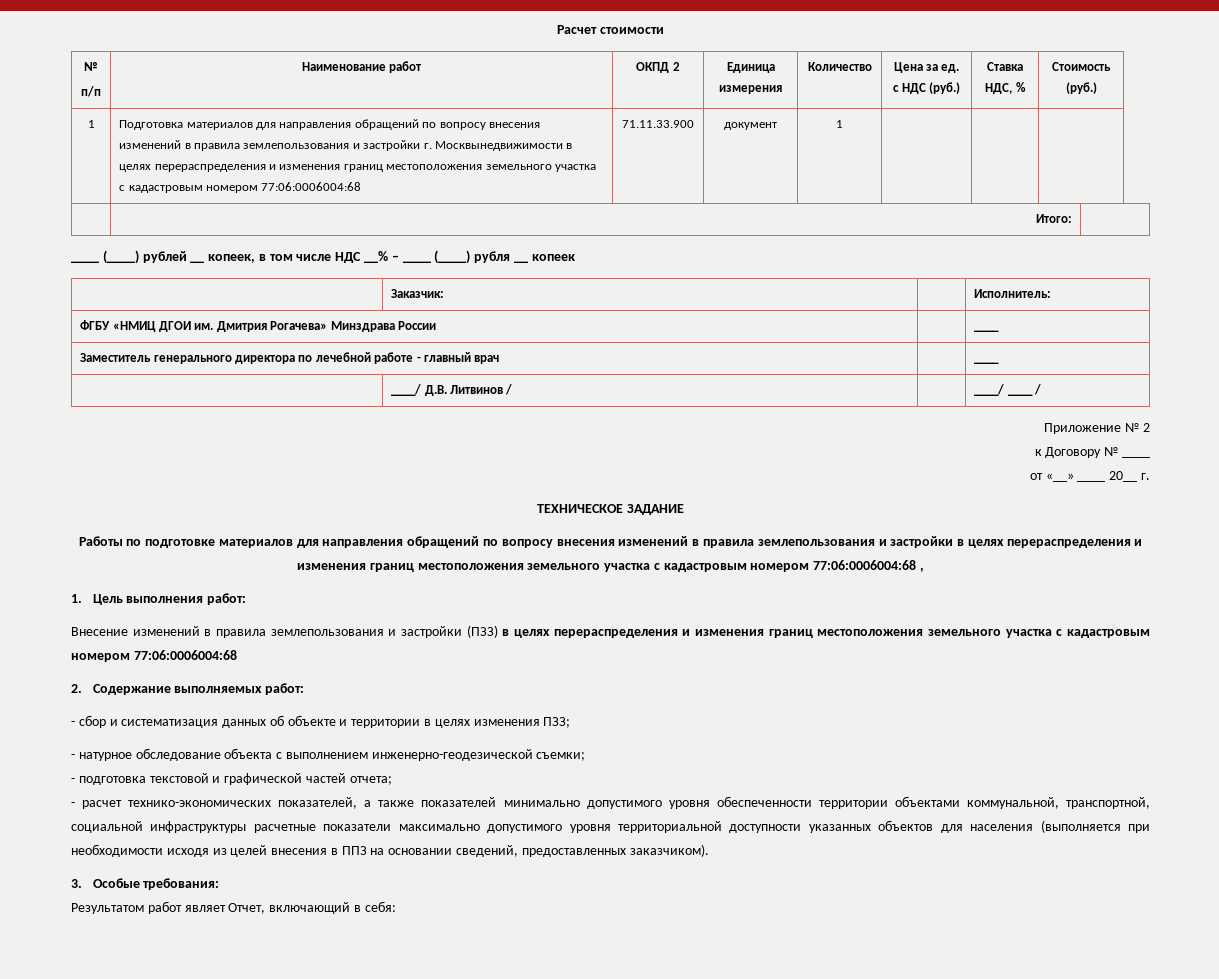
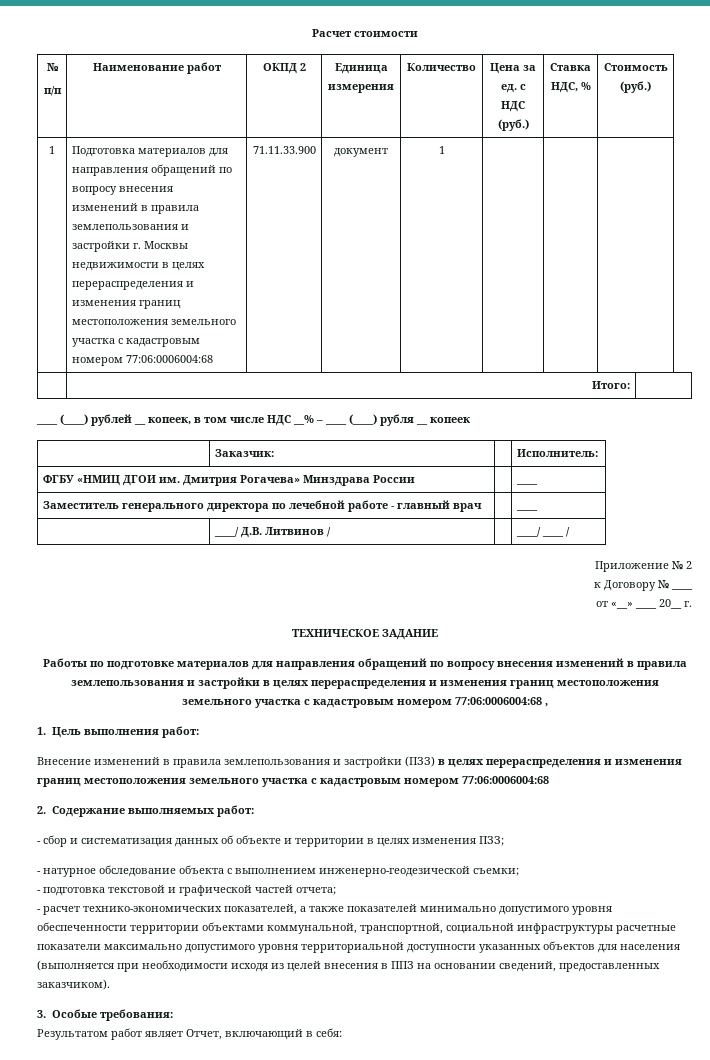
[434,141,563,151] Москвынедвижимости -> [143,241,188,249] [71,262,159,271] Москвы недвижимости

